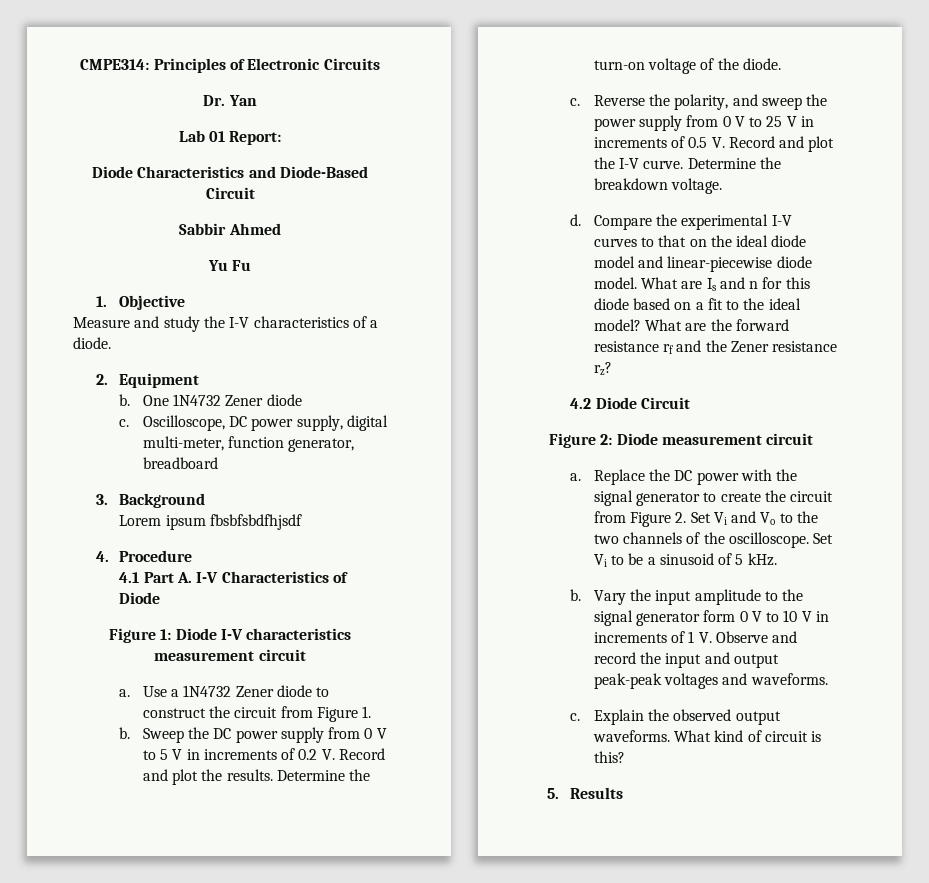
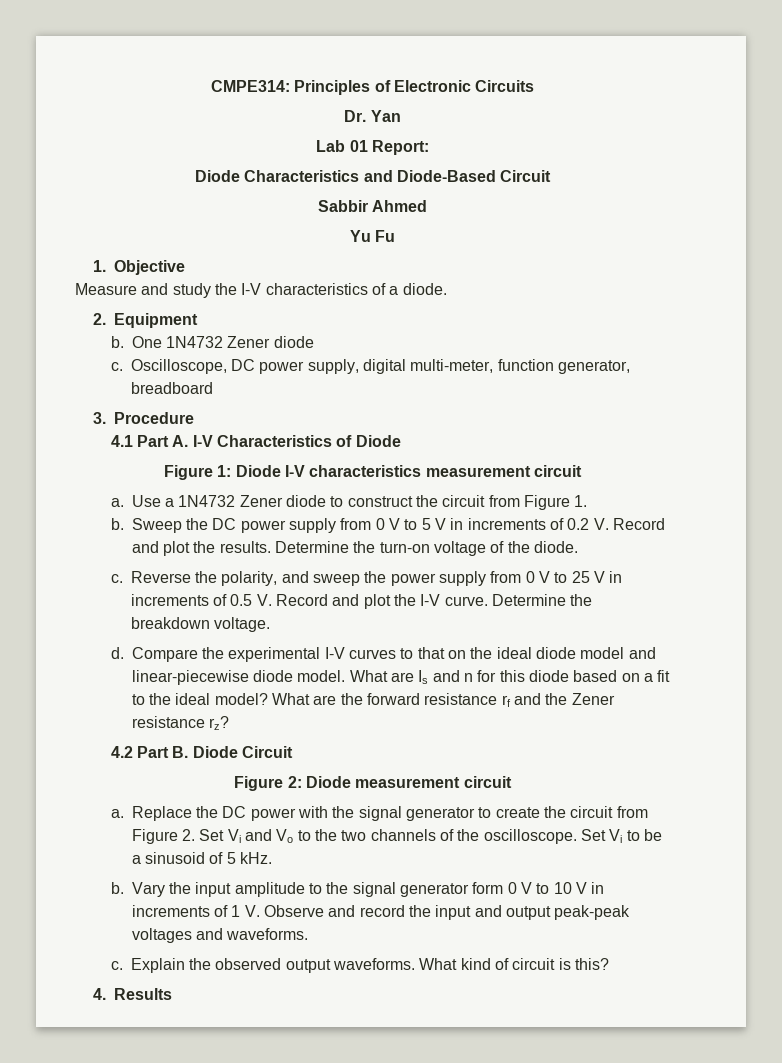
[119,493,206,508] [119,514,303,530] [96,551,110,562] Background // Lorem ipsum fbsbfsbdfhjsdf // 4. -> (106, 418) none
(592, 403) none -> [137,746,189,758] Part B.
[547,788,560,799] 5. -> [92,988,106,1000] 4.

